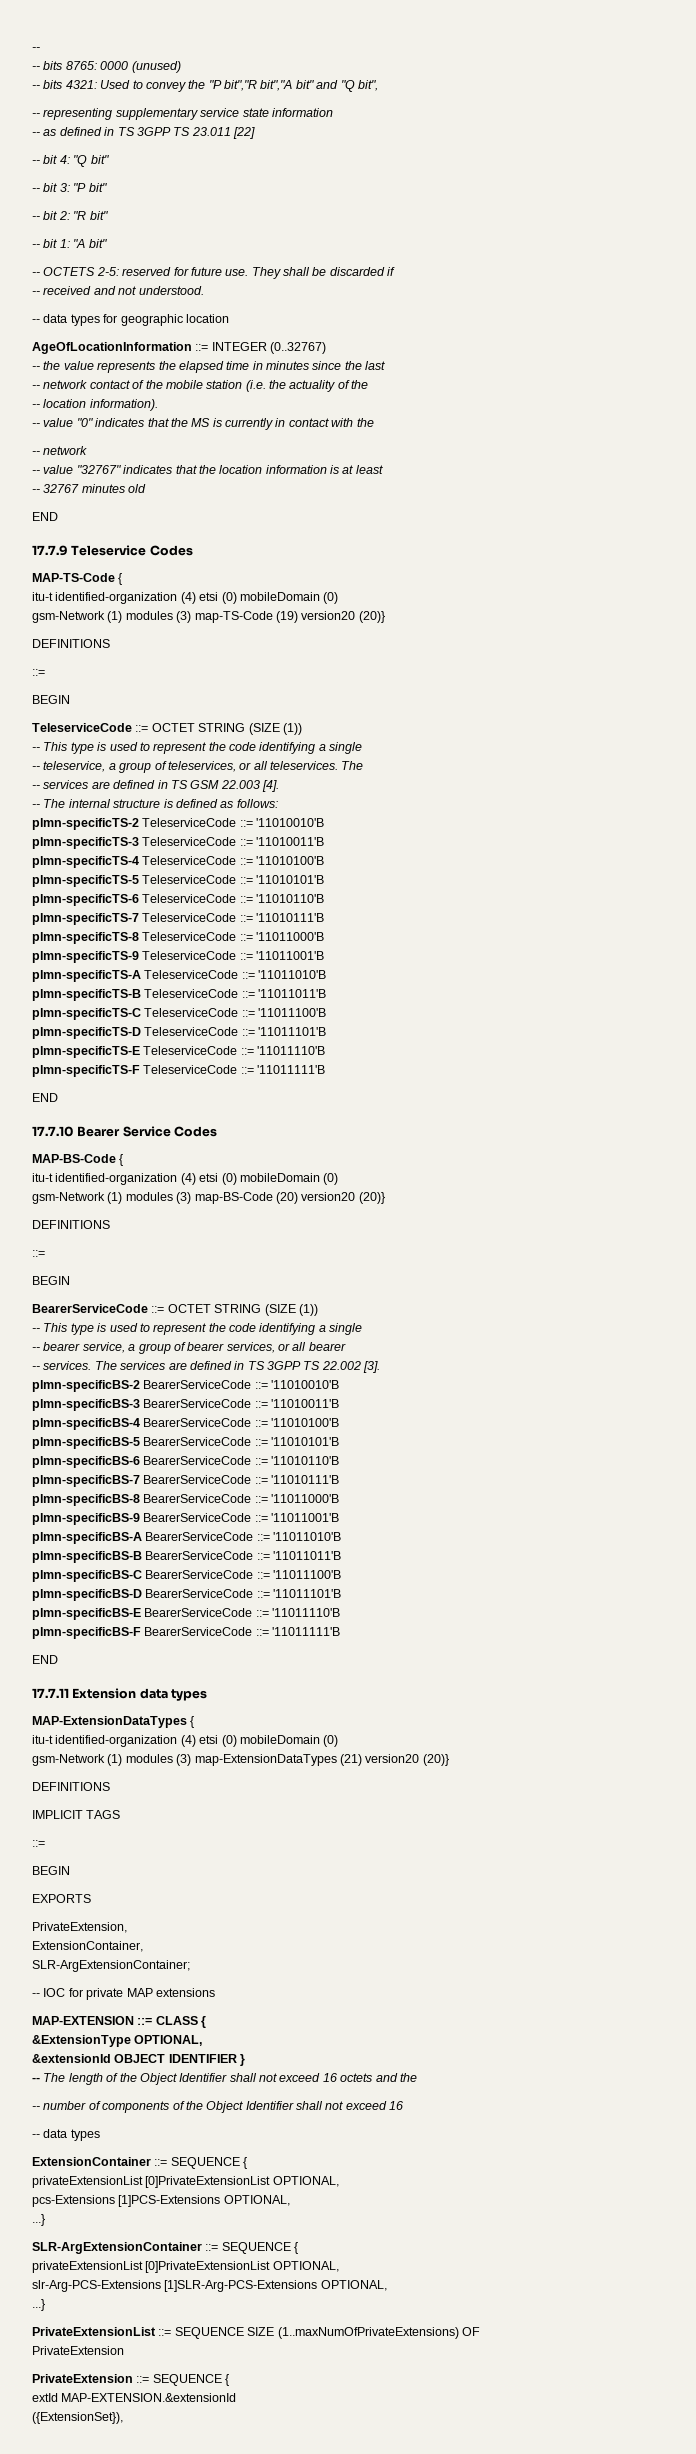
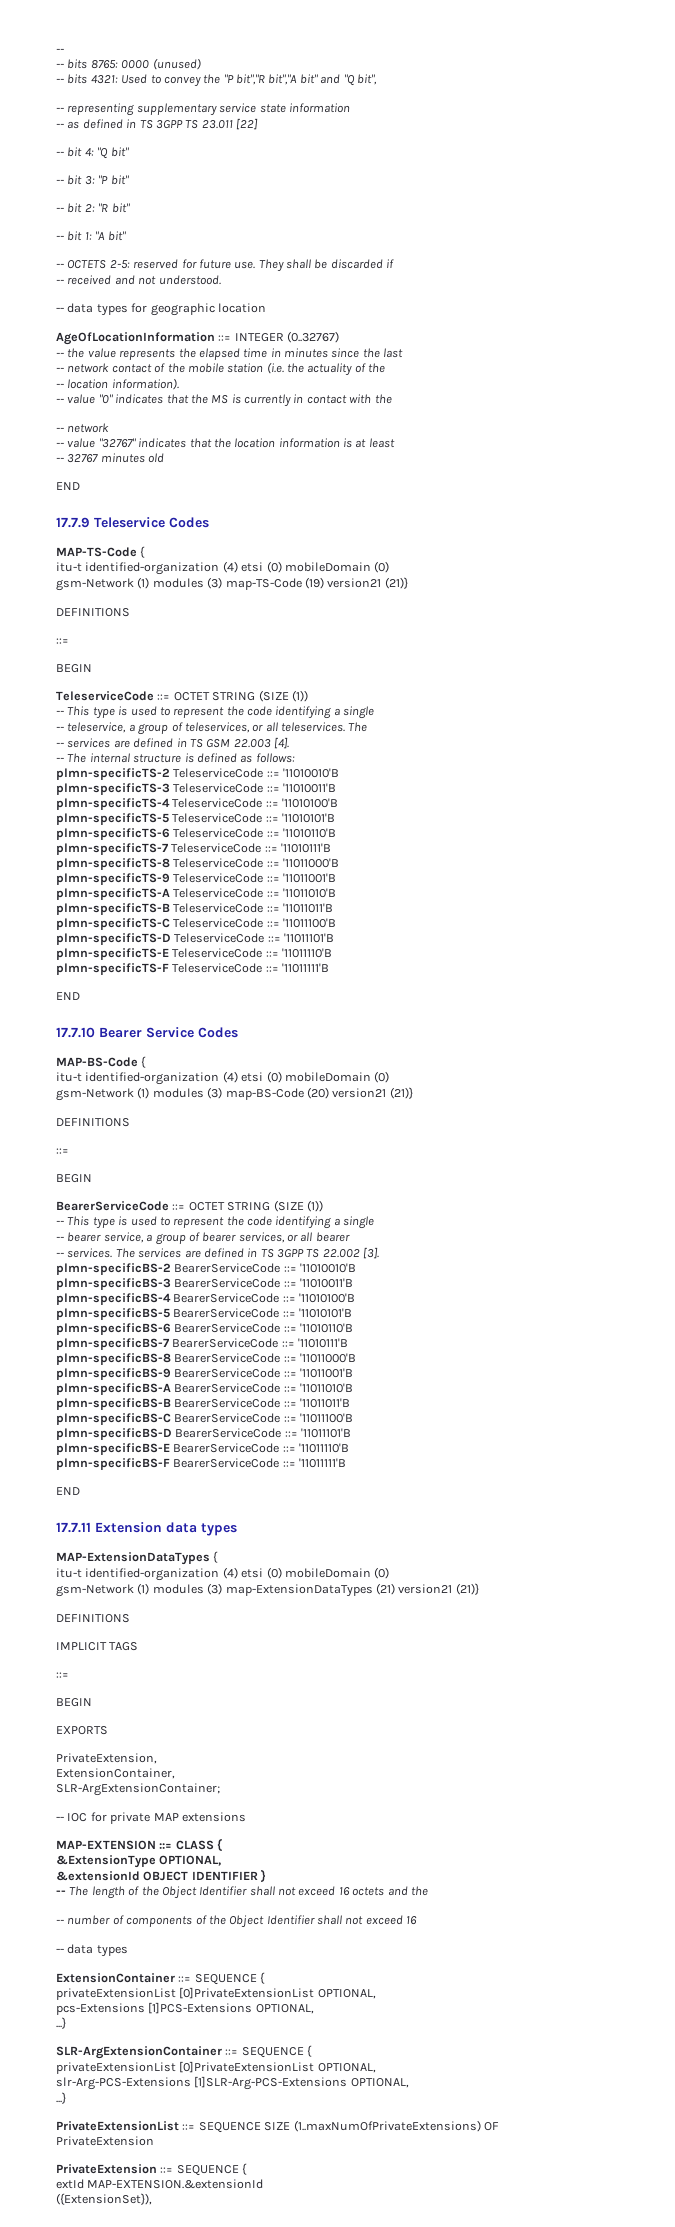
[301,611,385,623] version20 (20)} -> [327,577,408,589] version21 (21)}
[301,1192,385,1204] version20 (20)} -> [332,1087,413,1099] version21 (21)}
[365,1754,449,1766] version20 (20)} -> [398,1583,479,1595] version21 (21)}

